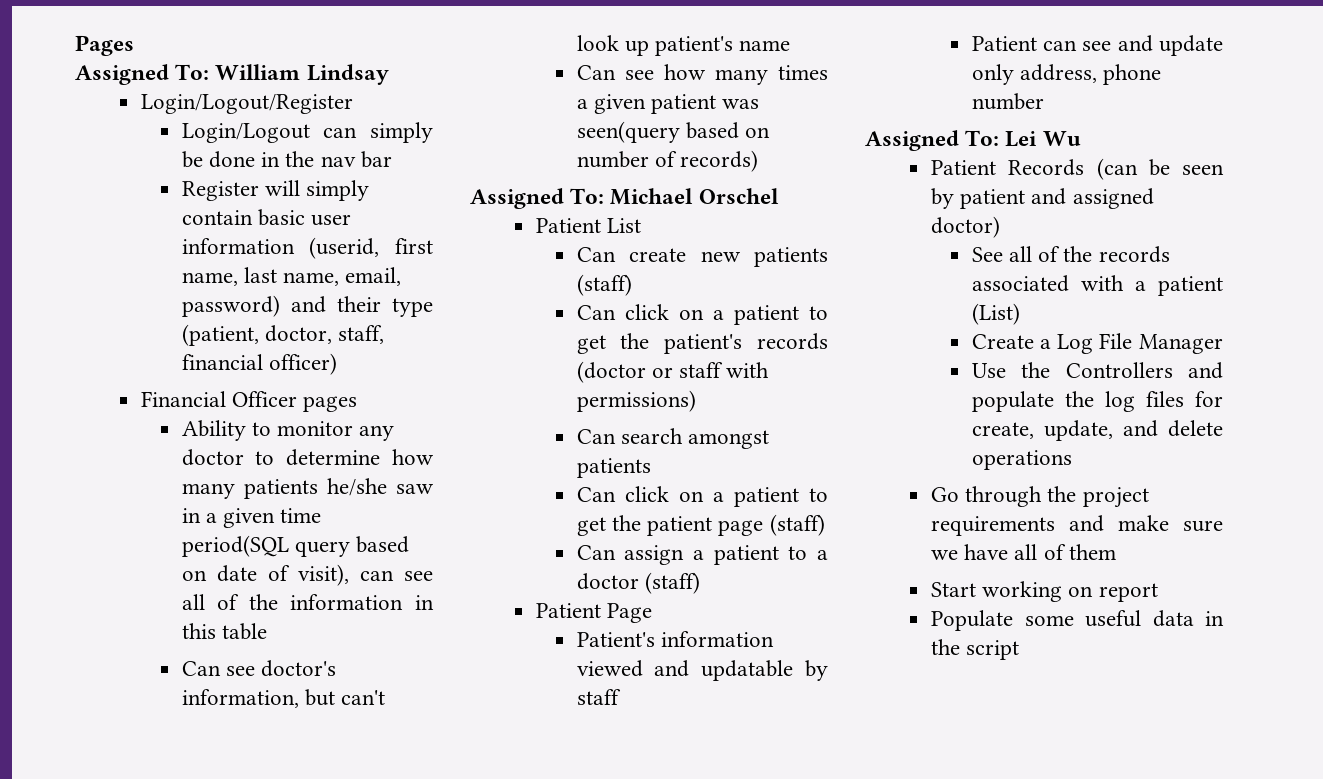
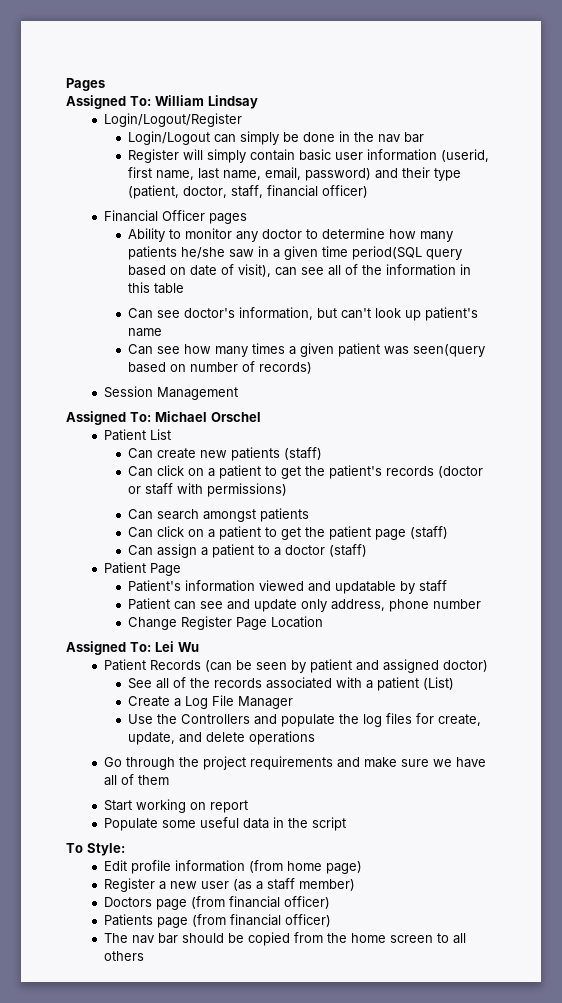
(759, 161) none -> [104,386,239,400] // Session Management
(1044, 101) none -> [128,616,324,630] // Change Register Page Location
(1020, 650) none -> [66,843,125,856] [104,860,363,874] [104,878,356,892] [104,896,331,910] [104,914,332,928] [104,932,467,946] [104,951,145,961] // To Style: // Edit profile information (from home page) // Register a new user (as a staff member) // Doctors page (from financial officer) // Patients page (from financial officer) // The nav bar should be copied from the home screen to all others

